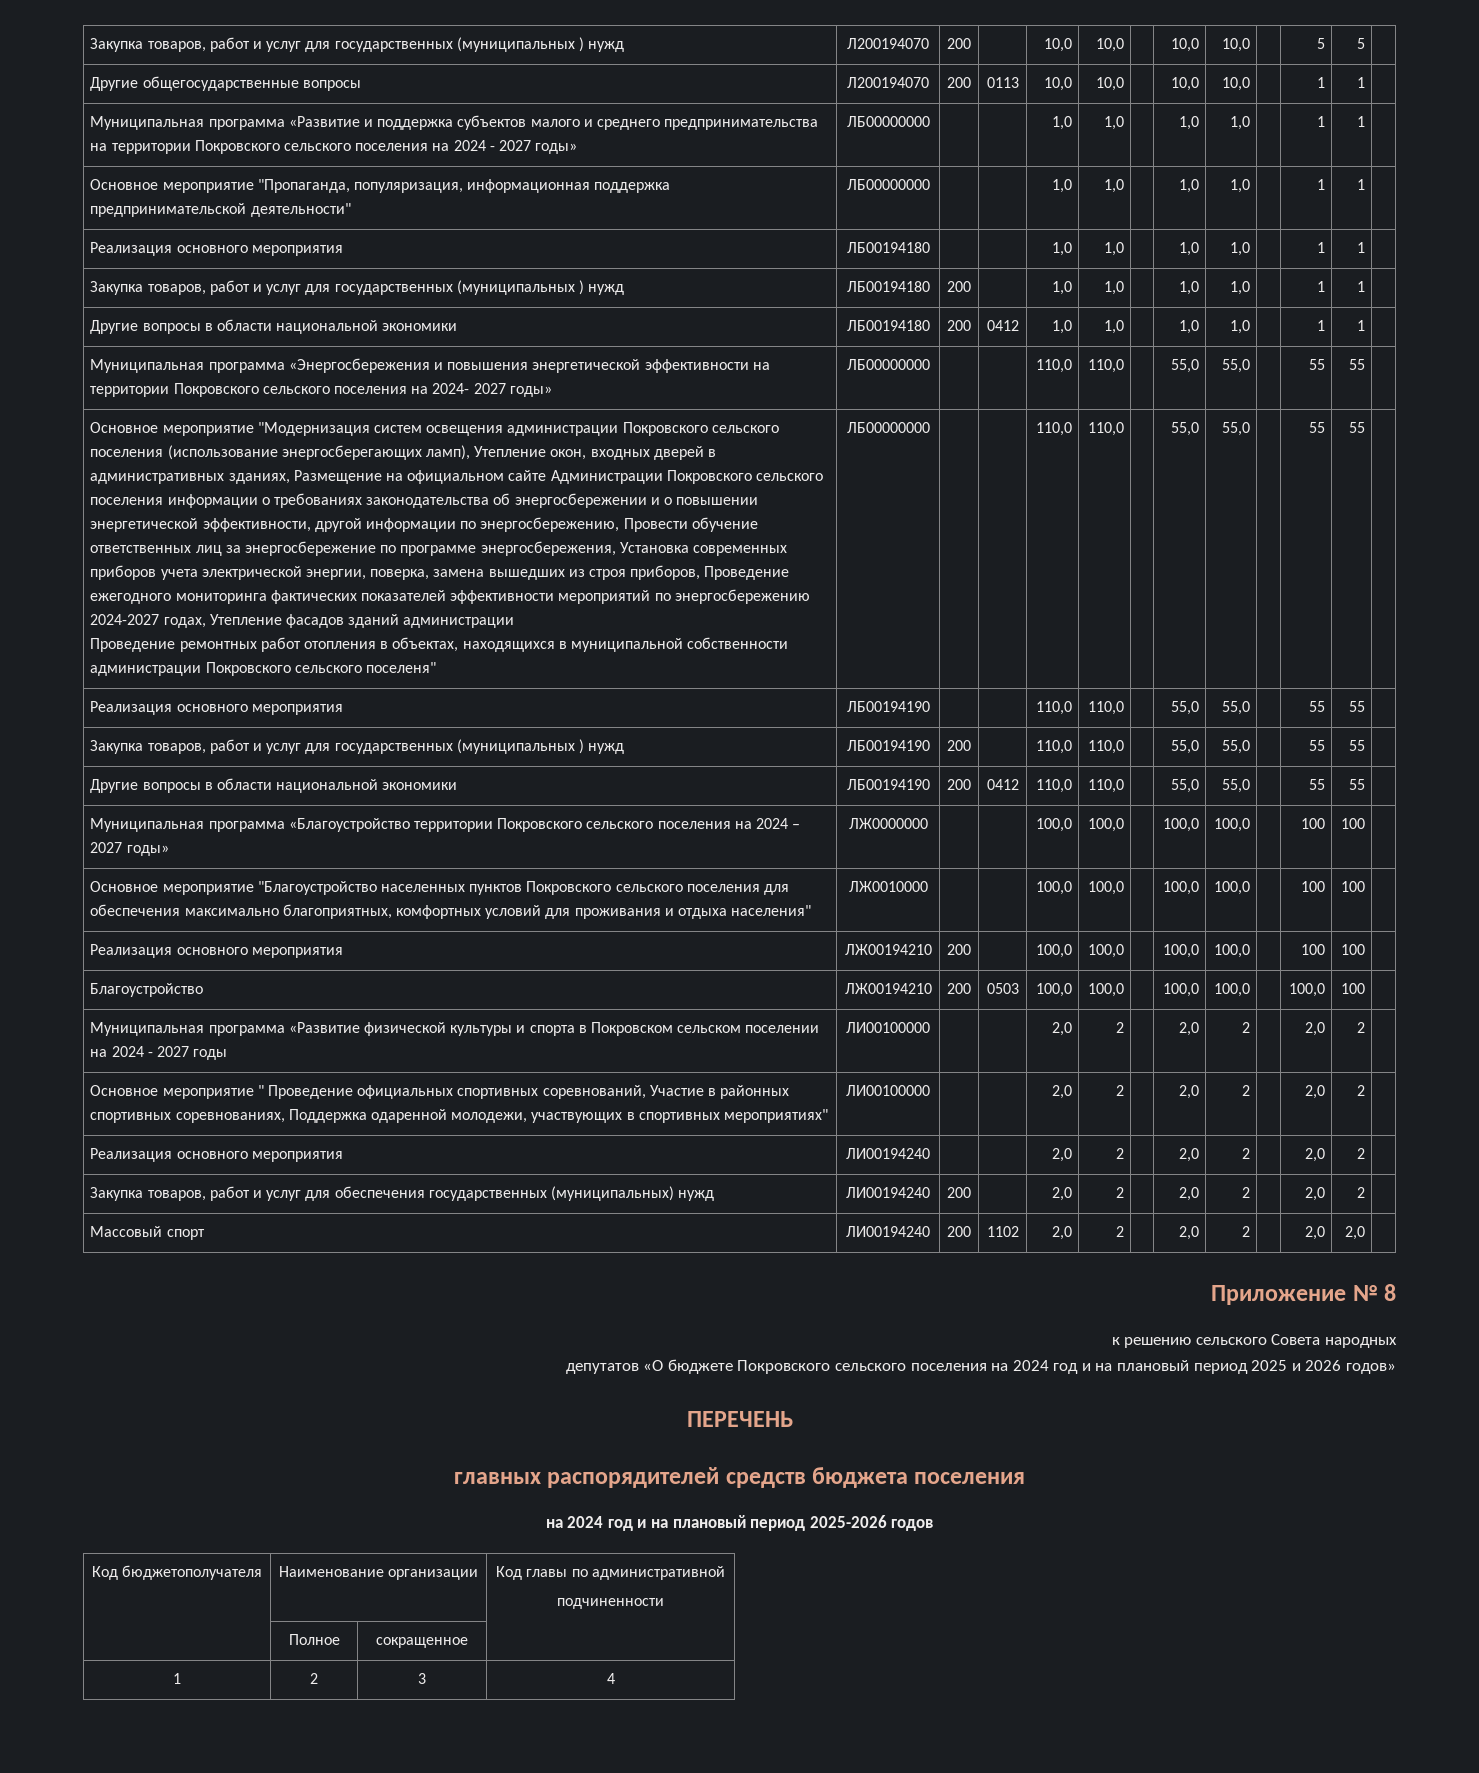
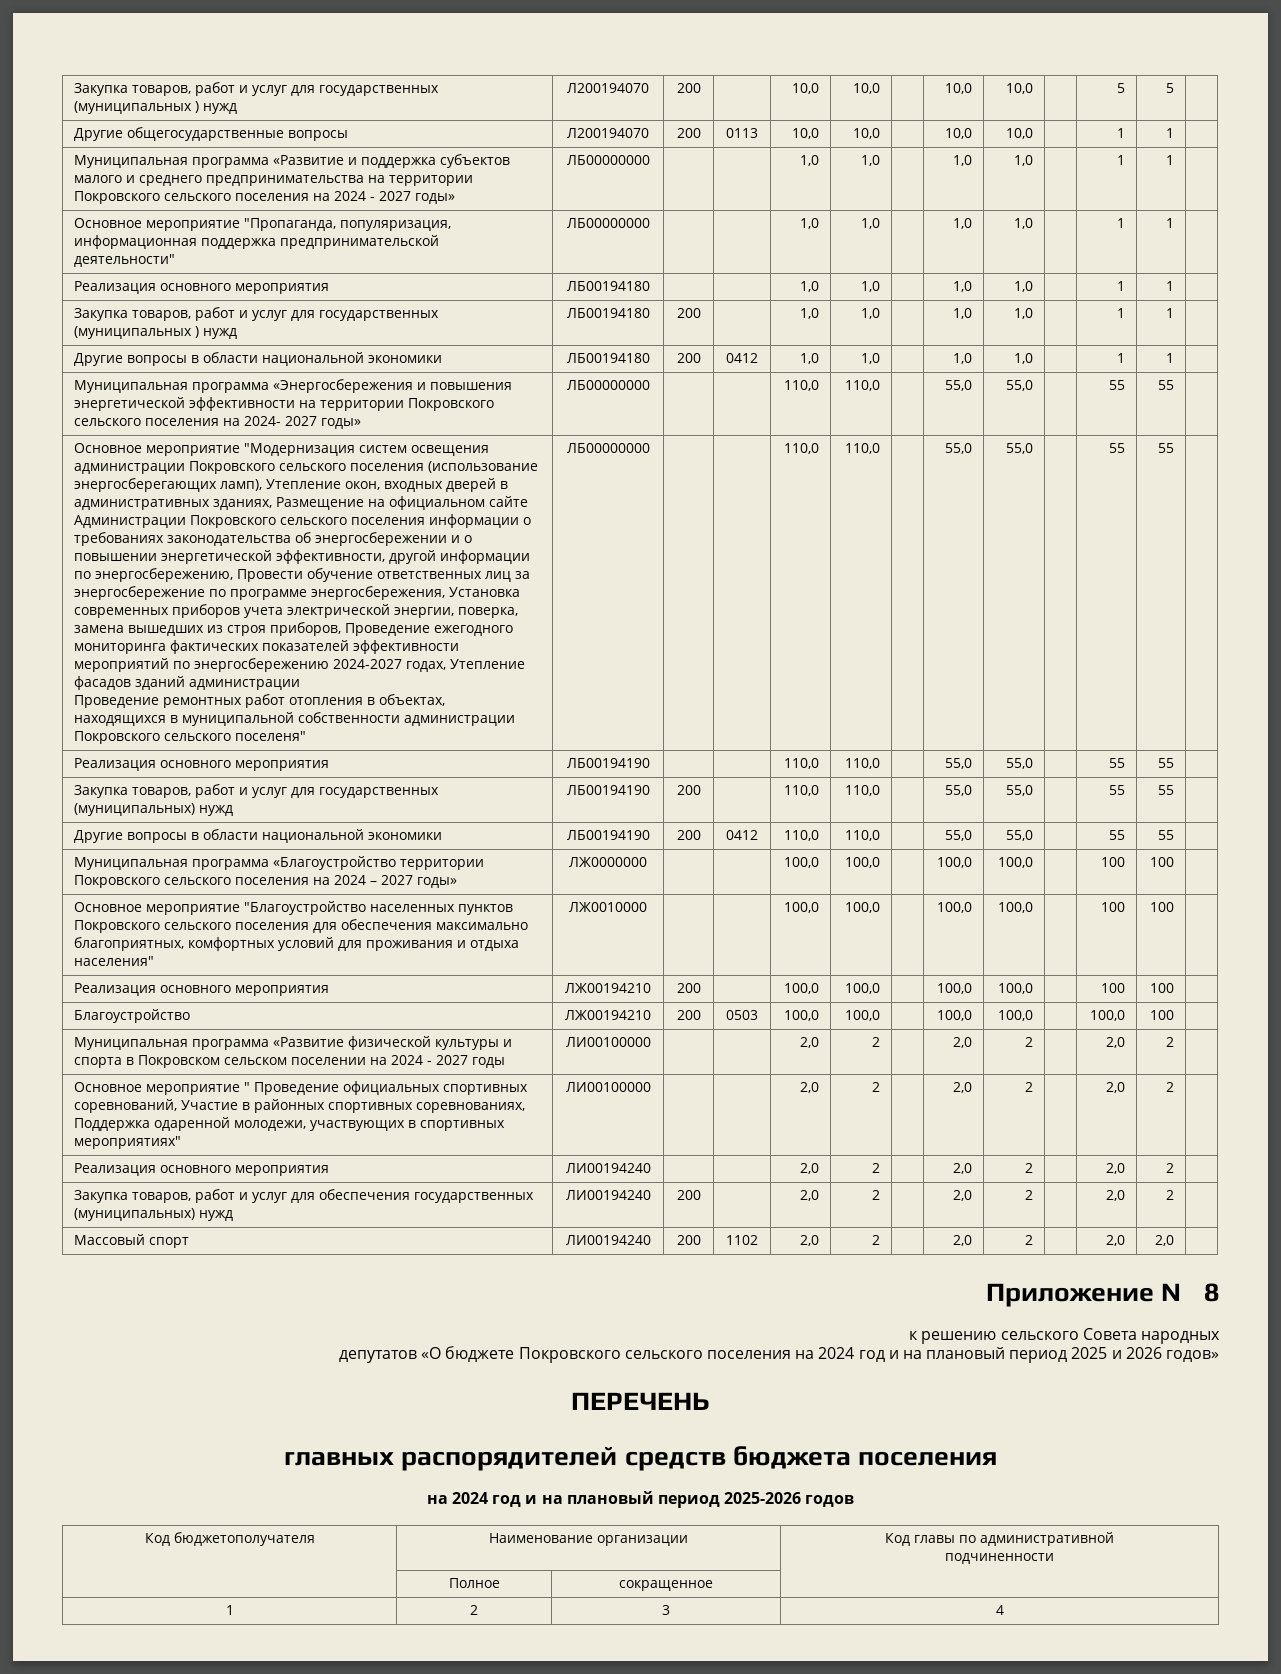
[456,739,584,754] (муниципальных ) -> [74,803,196,816] (муниципальных)

